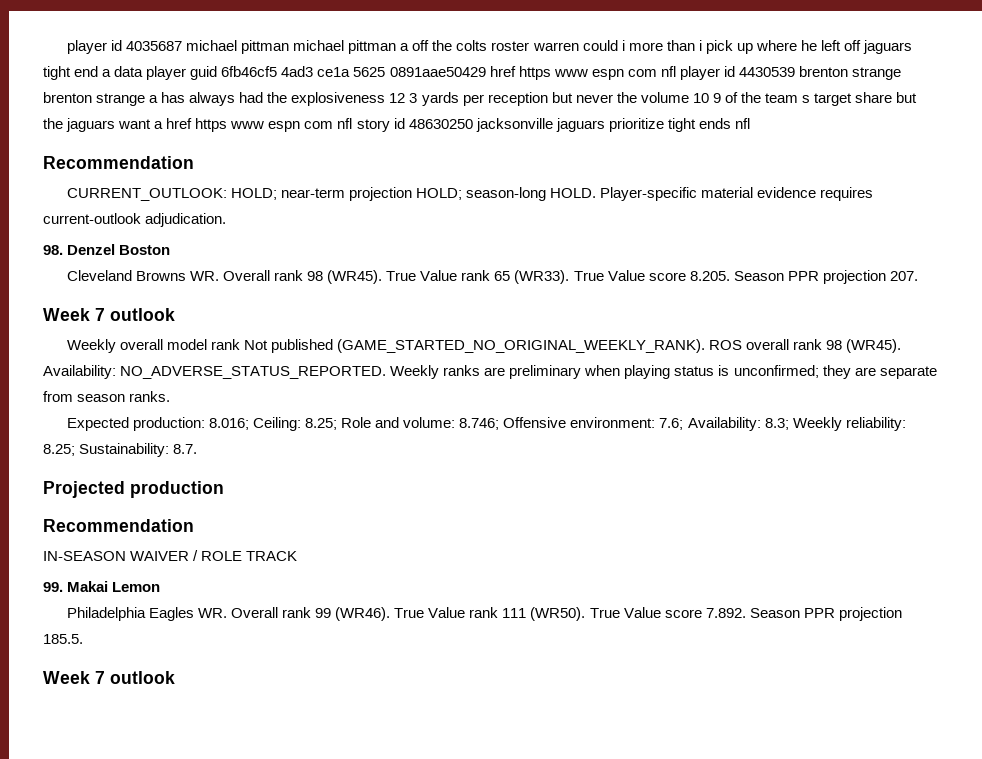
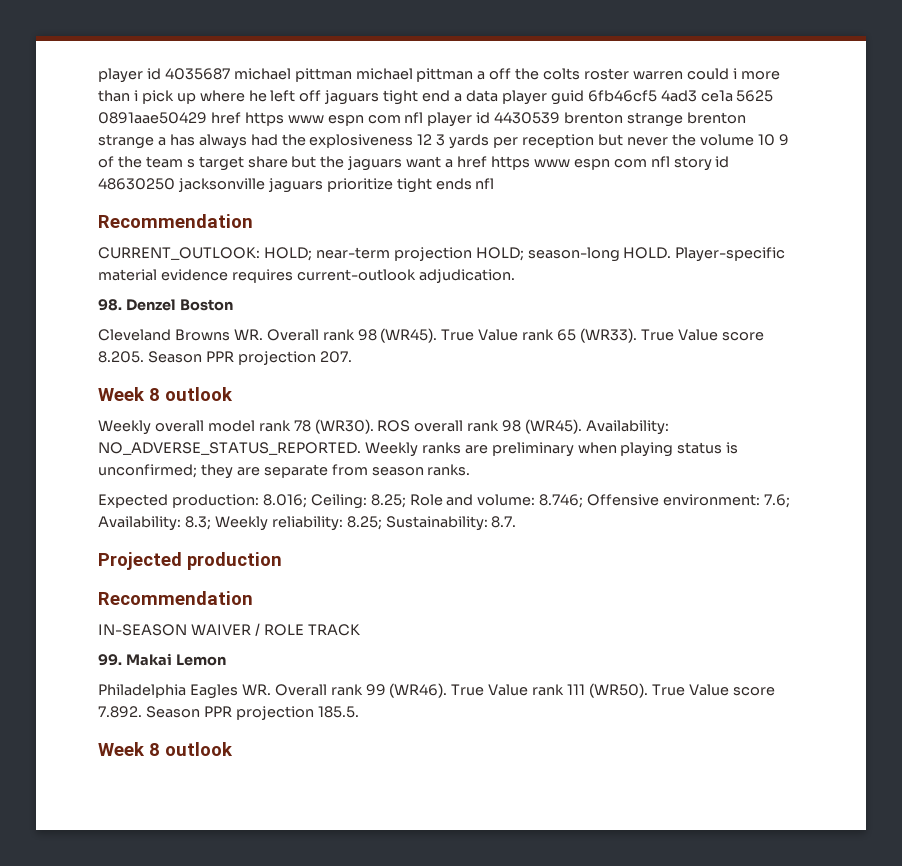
[95,308,105,321] 7 -> [149,388,160,401] 8
[244,339,706,353] Not published (GAME_STARTED_NO_ORIGINAL_WEEKLY_RANK). -> [293,419,374,434] 78 (WR30).
[95,671,105,684] 7 -> [149,743,160,756] 8

